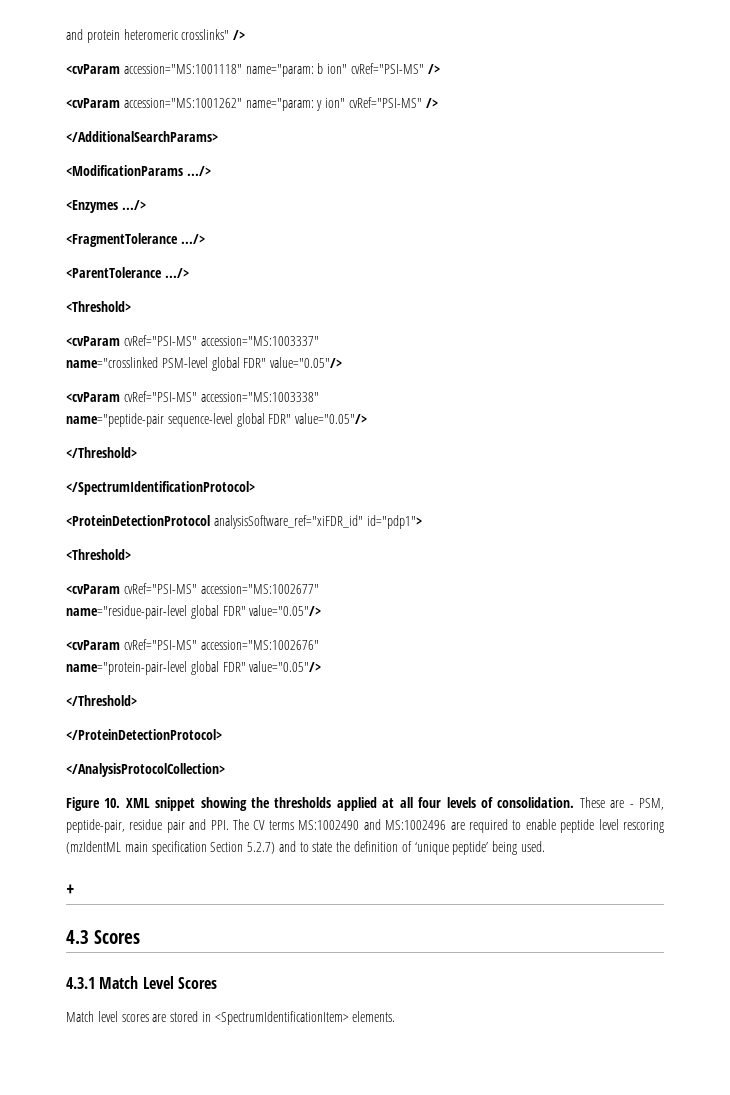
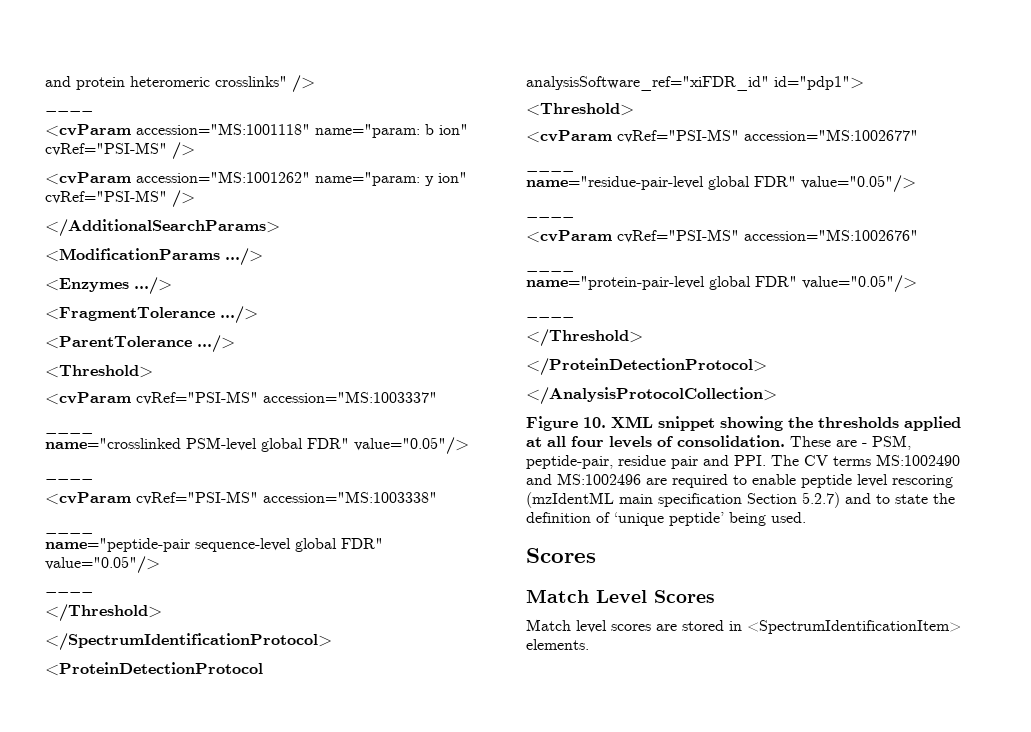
(246, 35) none -> [45,108,93,112] // ____
(319, 341) none -> [45,430,93,434] // ____
(343, 362) none -> [45,476,93,480] // ____
(319, 397) none -> [45,530,93,534] // ____
(368, 418) none -> [45,589,93,593] // ____
(319, 589) none -> [526,168,574,172] // ____
(322, 610) none -> [526,214,574,218] // ____
(319, 645) none -> [526,268,574,272] // ____
(322, 666) none -> [526,314,574,318] // ____
[66,884,75,896] [66,930,141,944] [66,977,95,989] + // 4.3 Scores // 4.3.1 -> [526,548,596,563] Scores //

